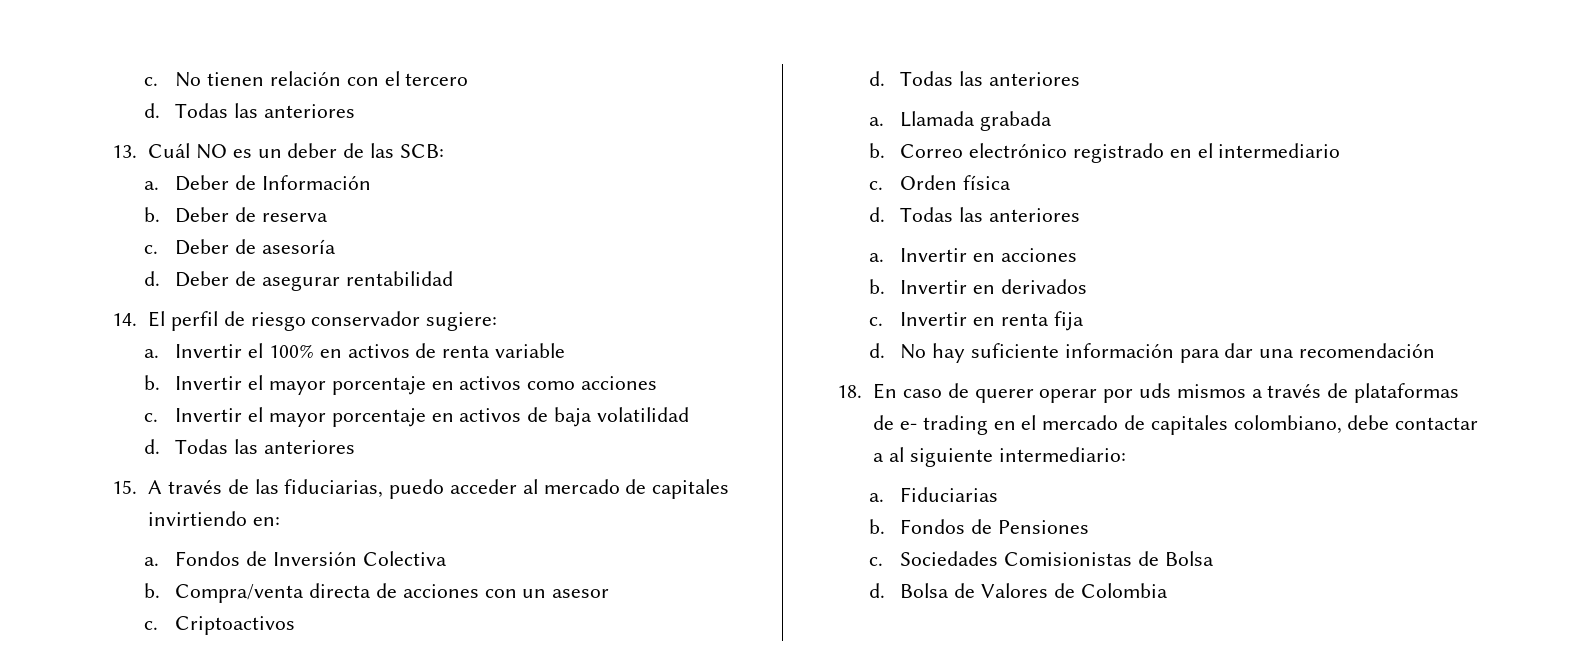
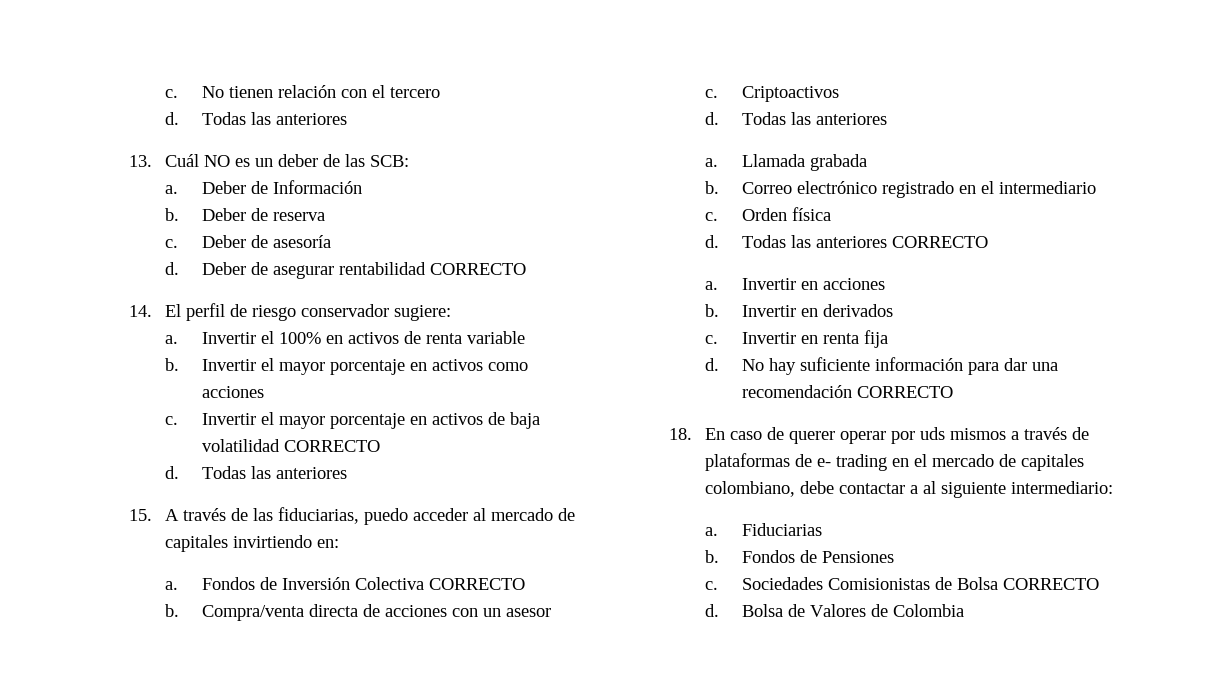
(453, 278) none -> [430,263,527,275] CORRECTO
(689, 414) none -> [284,440,381,452] CORRECTO
(447, 558) none -> [429,578,526,590] CORRECTO
(1081, 215) none -> [892,236,989,248] CORRECTO
(1436, 350) none -> [857,386,954,398] CORRECTO
(1214, 558) none -> [1003,578,1100,590] CORRECTO

